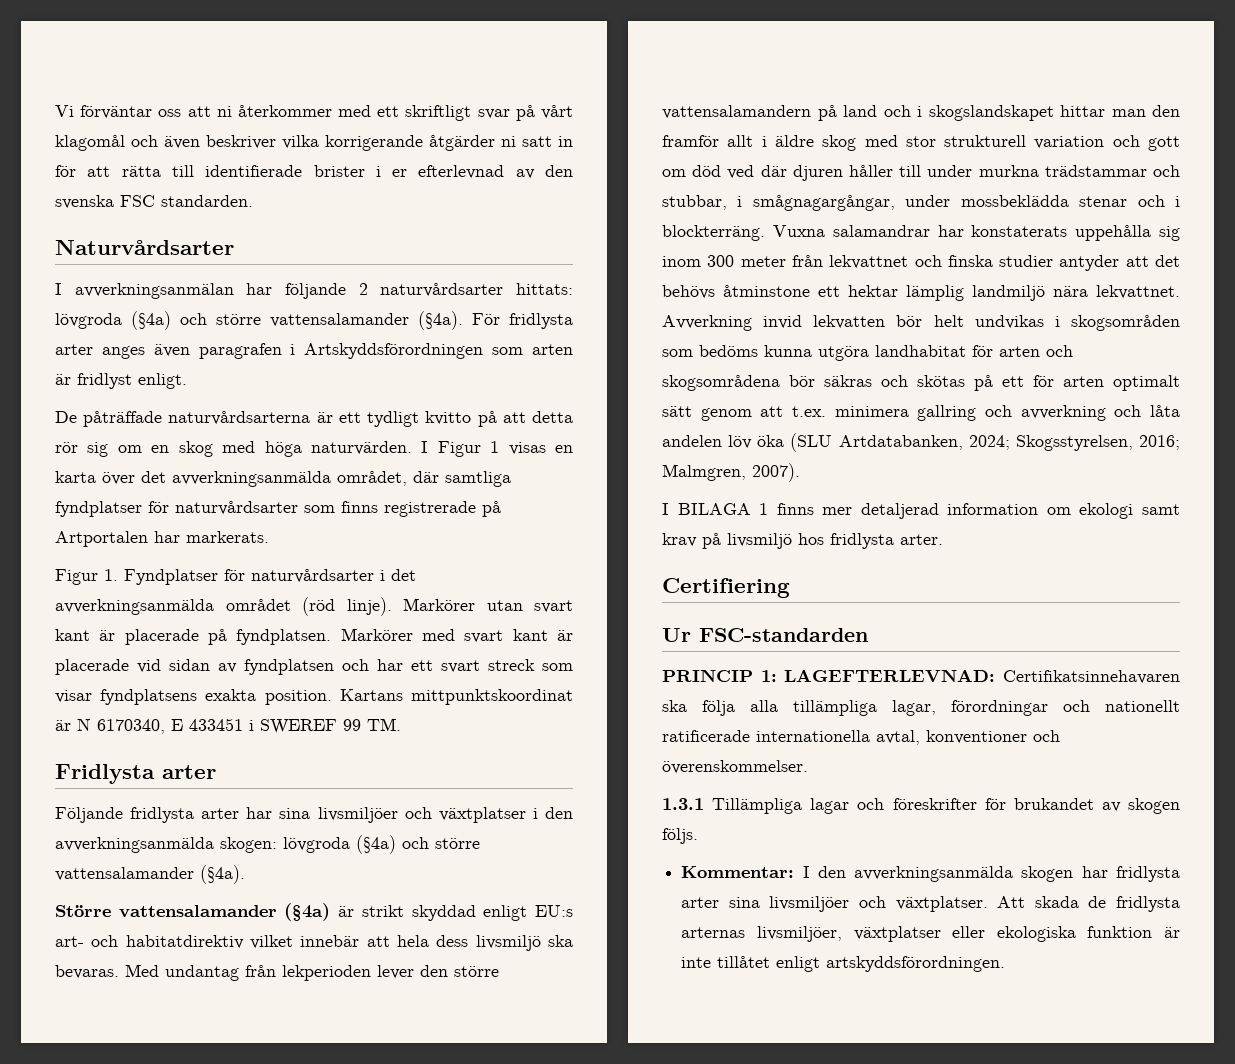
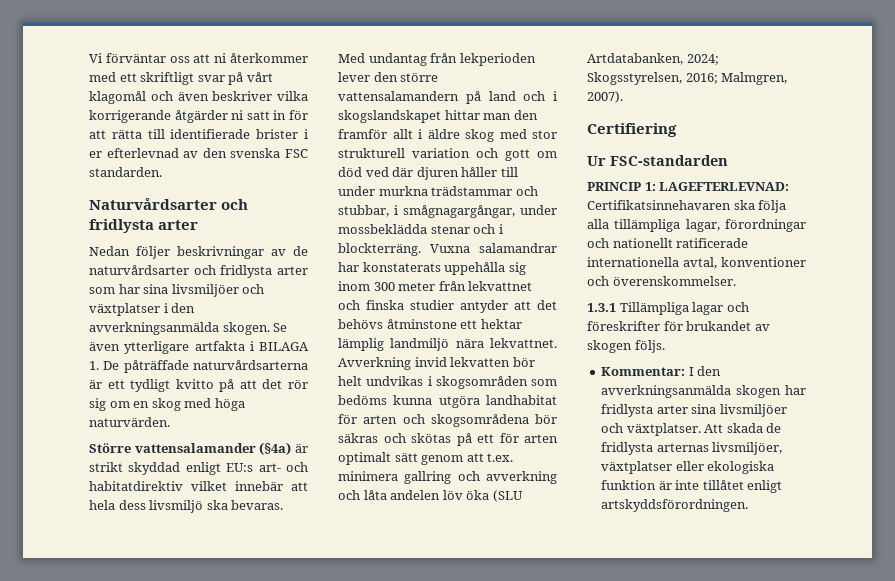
[55,283,573,299] [55,311,573,330] [55,343,573,359] [55,373,187,389] // I avverkningsanmälan har följande 2 naturvårdsarter hittats: lövgroda (§4a) och större vattensalamander (§4a). För fridlysta arter anges även paragrafen i Artskyddsförordningen som arten är fridlyst enligt. // -> [221,199,249,210] [89,219,199,233] [89,246,308,259] [89,265,308,278] [89,284,265,297] [89,303,196,316] [89,322,288,335] [89,341,309,354] [89,361,99,370] och fridlysta arter // Nedan följer beskrivningar av de naturvårdsarter och fridlysta arter som har sina livsmiljöer och växtplatser i den avverkningsanmälda skogen. Se även ytterligare artfakta i BILAGA 1.
[532,411,573,423] detta -> [262,379,283,389] det
[421,441,573,457] [55,471,511,487] [55,501,501,517] [55,531,269,547] [55,569,416,585] [55,597,573,616] [55,628,573,645] [55,659,573,675] [55,689,573,705] [55,718,401,734] [55,764,216,784] [55,807,573,823] [55,835,480,854] [55,865,245,884] I Figur 1 visas en karta över det avverkningsanmälda området, där samtliga fyndplatser för naturvårdsarter som finns registrerade på Artportalen har markerats. // Figur 1. Fyndplatser för naturvårdsarter i det avverkningsanmälda området (röd linje). Markörer utan svart kant är placerade på fyndplatsen. Markörer med svart kant är placerade vid sidan av fyndplatsen och har ett svart streck som visar fyndplatsens exakta position. Kartans mittpunktskoordinat är N 6170340, E 433451 i SWEREF 99 TM. // Fridlysta arter // Följande fridlysta arter har sina livsmiljöer och växtplatser i den avverkningsanmälda skogen: lövgroda (§4a) och större vattensalamander (§4a). -> (170, 422) none
[662,503,1180,519] [662,533,943,549] // I BILAGA 1 finns mer detaljerad information om ekologi samt krav på livsmiljö hos fridlysta arter. -> (623, 97) none

